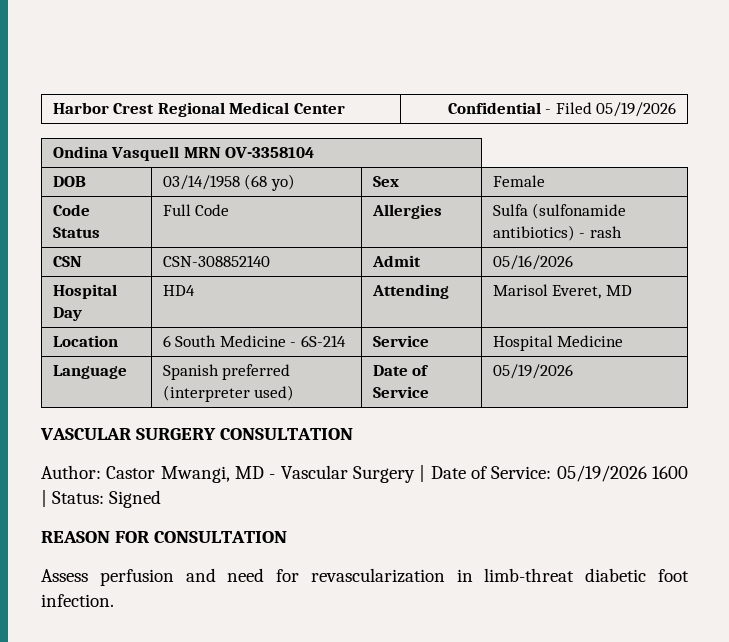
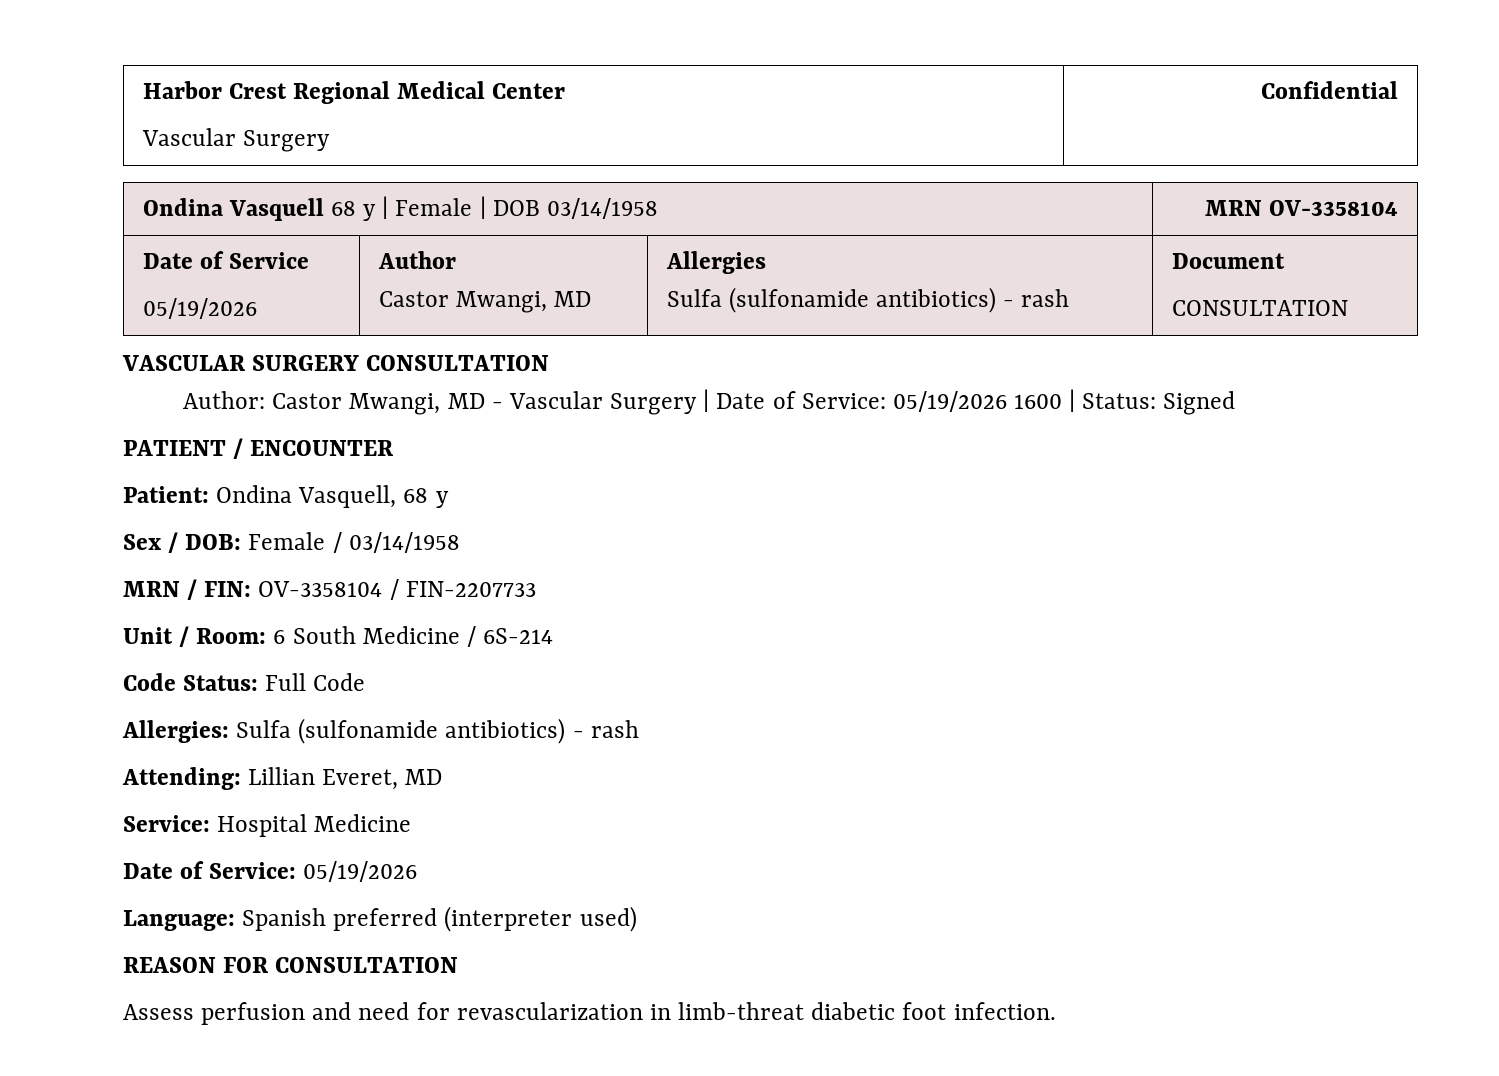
(345, 108) none -> [141,128,330,152] // Vascular Surgery
[545,102,677,117] - Filed 05/19/2026 -> (1399, 90) none
[183,147,315,158] [52,176,86,187] [162,174,295,191] [372,176,399,187] [492,175,545,187] [52,204,90,216] [52,227,100,238] [162,204,230,216] MRN OV-3358104 // DOB | 03/14/1958 (68 yo) | Sex | Female // Code Status | Full Code -> [330,196,658,221] [1205,200,1399,216] [142,251,309,269] [142,298,257,319] [377,251,456,269] [378,291,591,313] 68 y | Female | DOB 03/14/1958 | MRN OV-3358104 // Date of Service // 05/19/2026 | Author // Castor Mwangi, MD
[492,203,627,219] [492,225,622,241] [52,256,82,267] [162,255,270,267] [371,255,421,267] [492,255,573,270] [52,284,117,299] [52,307,82,321] [162,285,195,296] [371,284,449,299] [492,284,632,299] [52,335,118,347] [162,335,346,347] [372,335,429,347] [492,335,624,351] [52,365,127,379] [162,364,291,380] [162,385,295,402] [372,365,430,376] [372,386,429,398] [492,364,573,379] | Sulfa (sulfonamide antibiotics) - rash // CSN | CSN-308852140 | Admit | 05/16/2026 // Hospital Day | HD4 | Attending | Marisol Everet, MD // Location | 6 South Medicine - 6S-214 | Service | Hospital Medicine // Language | Spanish preferred (interpreter used) | Date of Service | 05/19/2026 -> [666,287,1070,313] [1171,253,1285,269] [1171,300,1348,316] // Sulfa (sulfonamide antibiotics) - rash | Document // CONSULTATION
(162, 499) none -> [123,438,394,459] [123,485,449,508] [123,532,460,553] [123,579,536,600] [123,626,554,647] [123,673,366,691] [122,718,639,744] [122,767,443,790] [123,814,412,837] [123,861,418,882] [123,906,637,932] // PATIENT / ENCOUNTER // Patient: Ondina Vasquell, 68 y // Sex / DOB: Female / 03/14/1958 // MRN / FIN: OV-3358104 / FIN-2207733 // Unit / Room: 6 South Medicine / 6S-214 // Code Status: Full Code // Allergies: Sulfa (sulfonamide antibiotics) - rash // Attending: Lillian Everet, MD // Service: Hospital Medicine // Date of Service: 05/19/2026 // Language: Spanish preferred (interpreter used)

